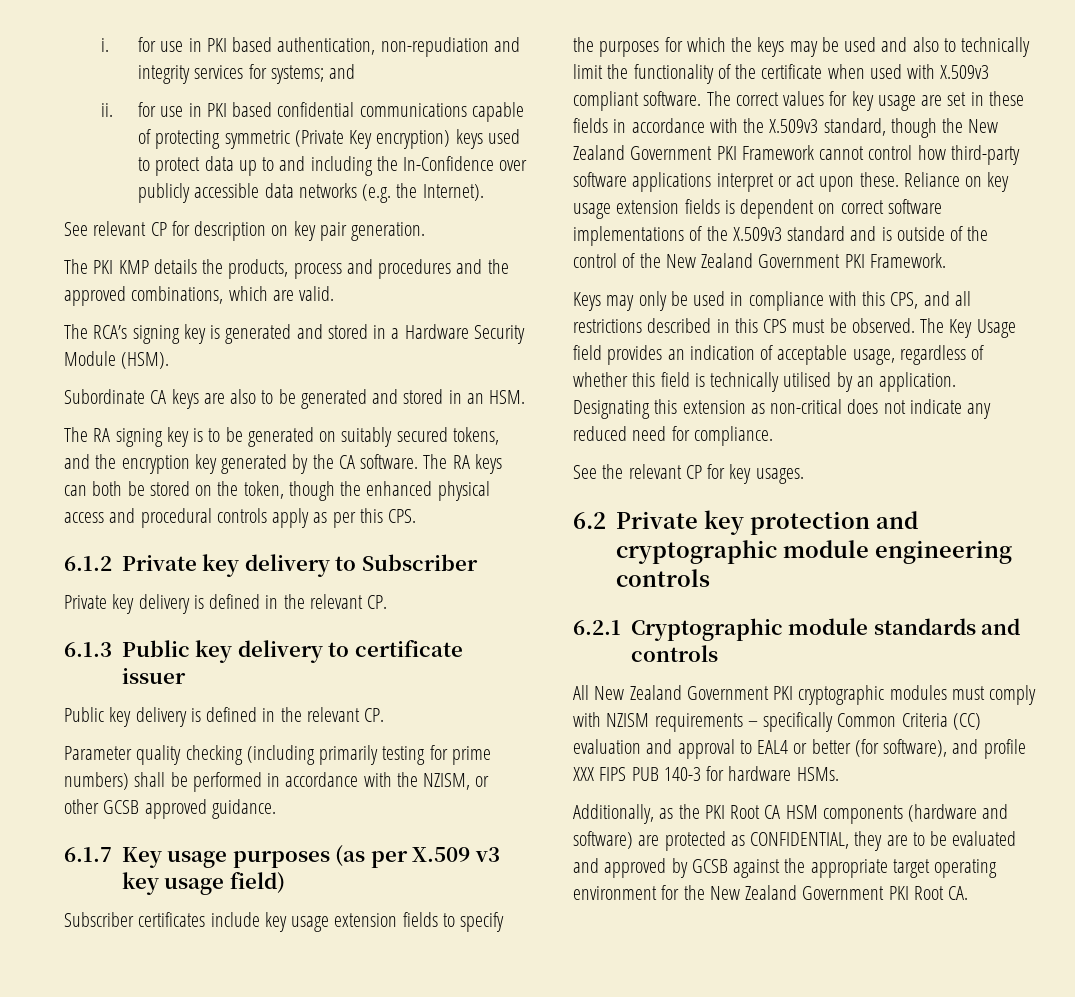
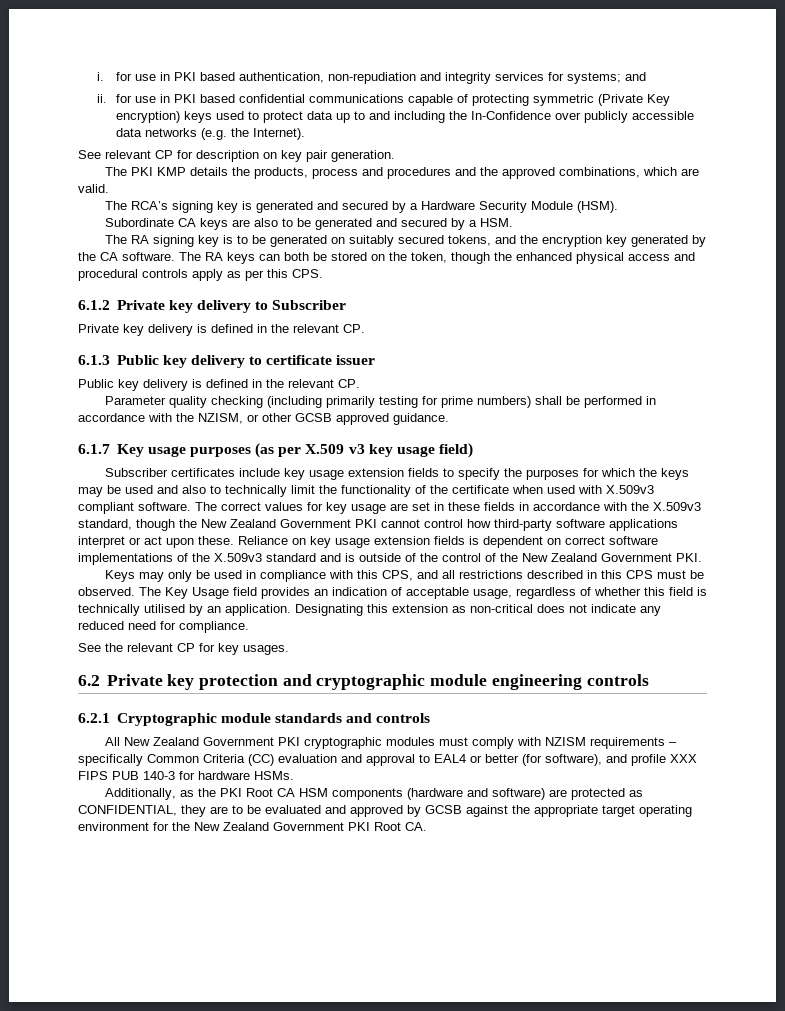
[327,324,387,339] stored in -> [341,201,406,213] secured by
[403,389,484,404] stored in an -> [400,218,477,230] secured by a
[741,145,814,160] Framework -> (377, 523) none
[844,253,946,268] PKI Framework. -> [676,553,702,562] PKI.

